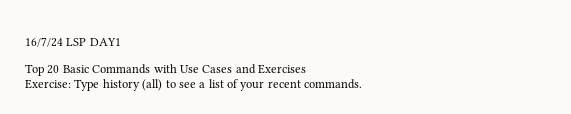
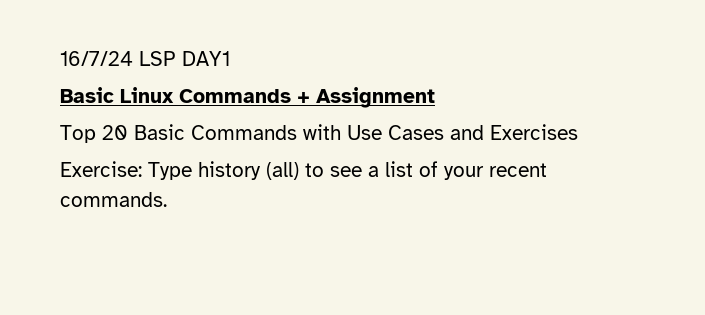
(121, 42) none -> [60,87,435,108] // Basic Linux Commands + Assignment

